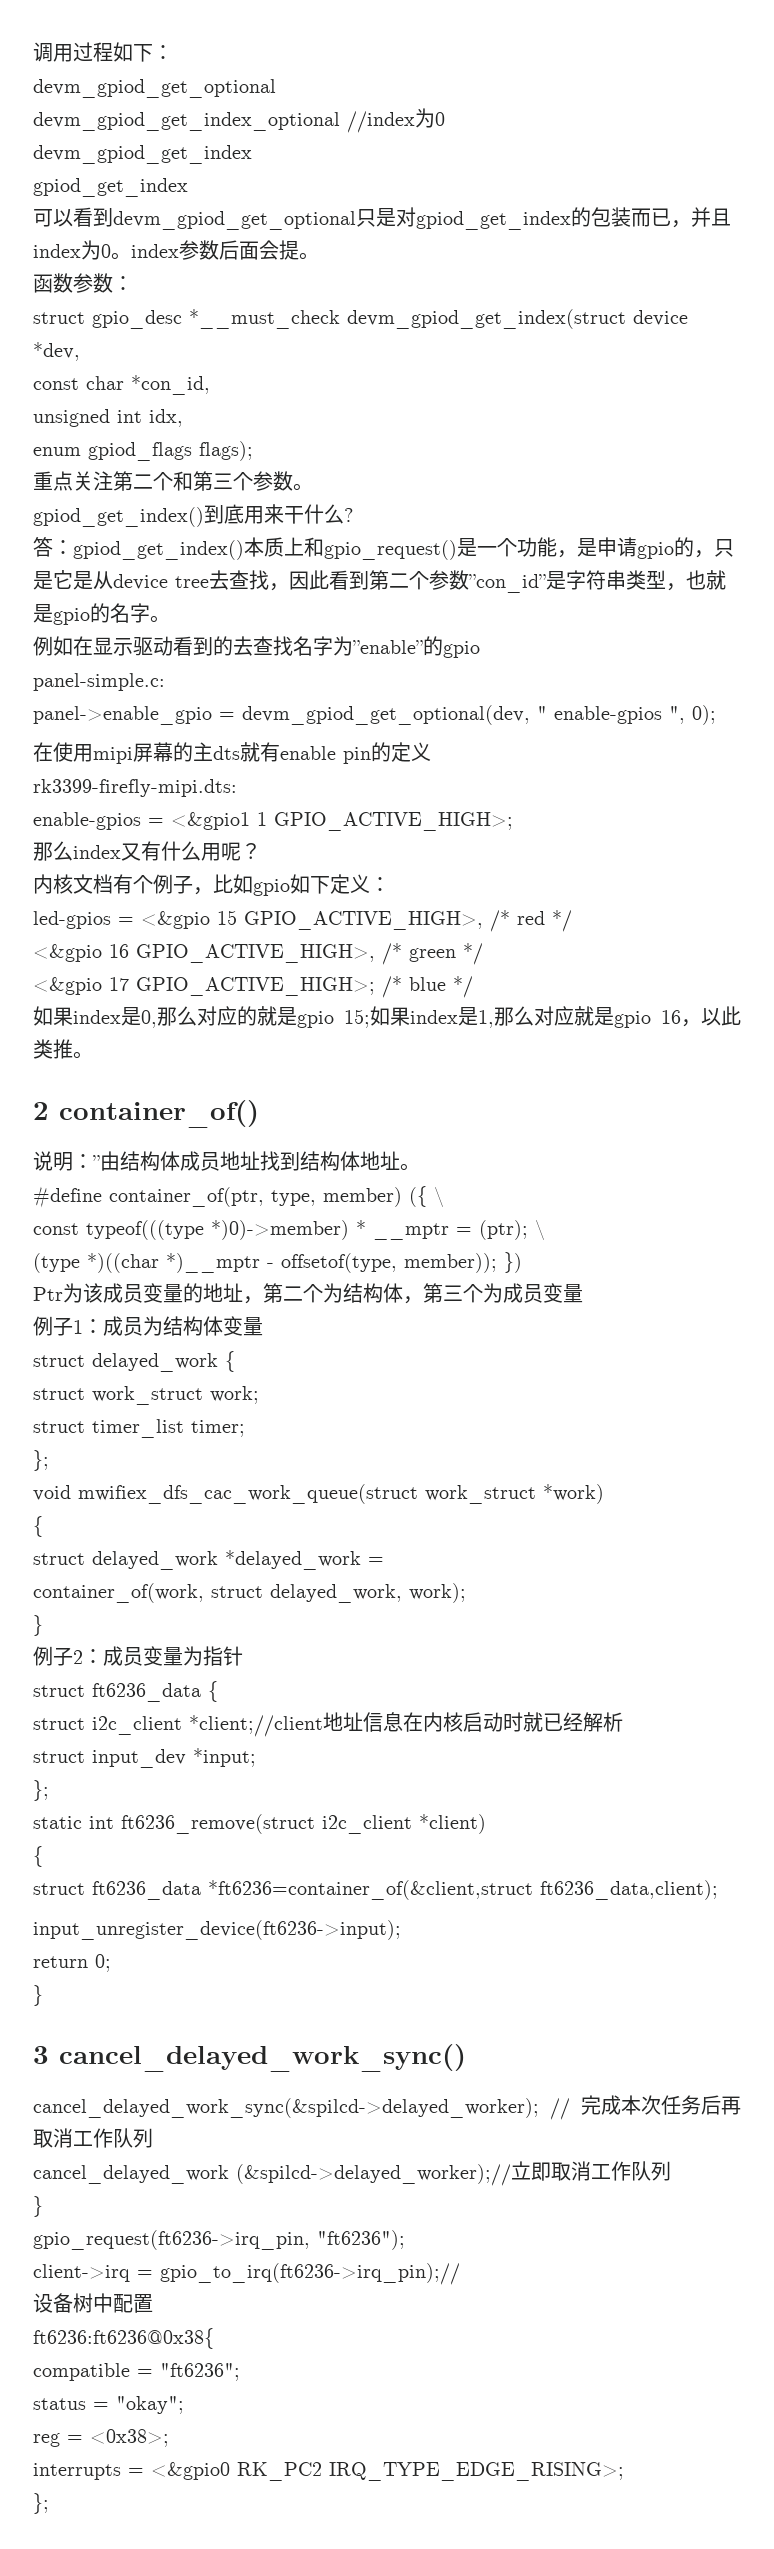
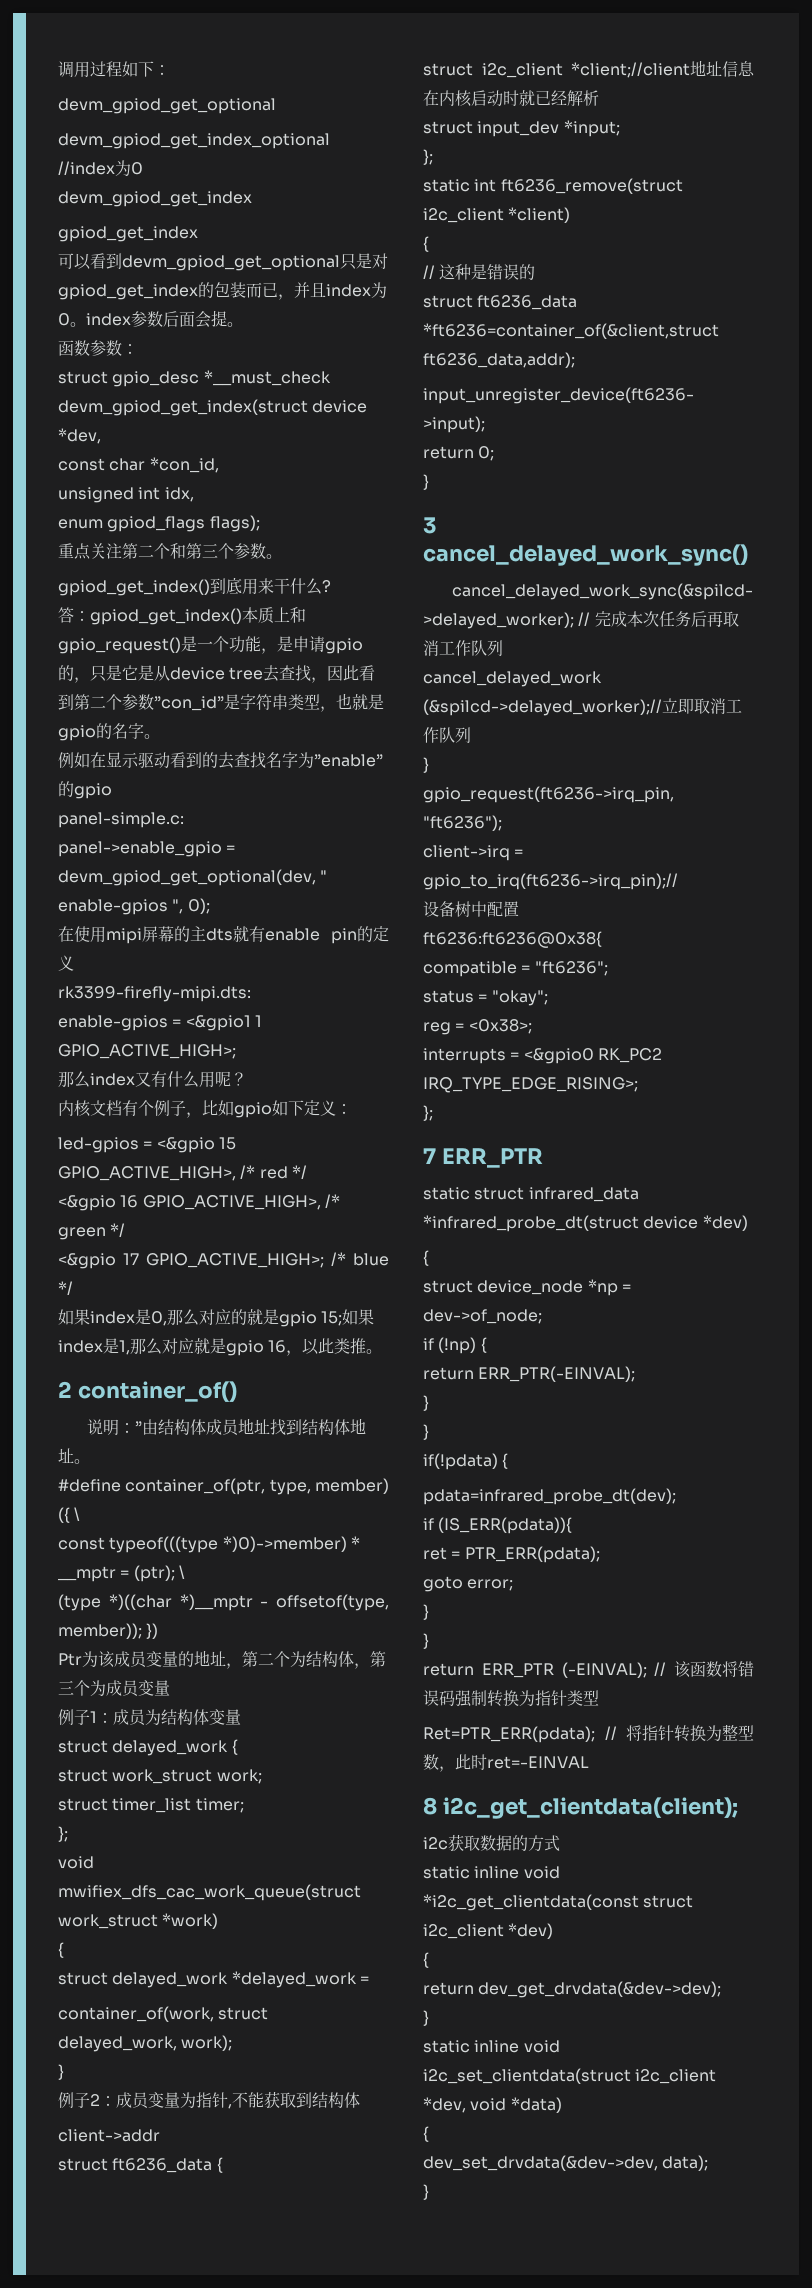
(243, 1656) none -> [228,2091,360,2109] [58,2129,160,2142] ,不能获取到结构体 // client->addr
(43, 1856) none -> [423,264,536,280] // // 这种是错误的
[540,1880,718,1900] ft6236_data,client); -> [423,352,575,368] ft6236_data,addr);
(49, 2503) none -> [423,1148,543,1168] [423,1187,639,1202] [423,1215,748,1232] [423,1250,429,1266] [423,1279,631,1296] [423,1309,542,1324] [423,1337,487,1354] [423,1366,636,1382] [423,1395,429,1411] [423,1424,429,1440] [423,1453,509,1470] [423,1488,676,1505] [423,1517,573,1534] [423,1546,600,1563] [423,1576,514,1592] [423,1604,429,1620] [423,1633,429,1649] [423,1661,754,1678] [423,1690,599,1707] [423,1724,754,1743] [423,1754,589,1772] [423,1797,738,1819] [423,1834,560,1852] [423,1866,560,1879] [423,1894,694,1911] [423,1923,554,1939] [423,1952,429,1968] [423,1981,722,1998] [423,2010,429,2026] [423,2040,560,2053] [423,2068,717,2084] [423,2097,562,2113] [423,2126,429,2142] [423,2155,709,2171] [423,2184,429,2200] // 7 ERR_PTR // static struct infrared_data *infrared_probe_dt(struct device *dev) // { // struct device_node *np = dev->of_node; // if (!np) { // return ERR_PTR(-EINVAL); // } // } // if(!pdata) { // pdata=infrared_probe_dt(dev); // if (IS_ERR(pdata)){ // ret = PTR_ERR(pdata); // goto error; // } // } // return ERR_PTR (-EINVAL); // 该函数将错误码强制转换为指针类型 // Ret=PTR_ERR(pdata); // 将指针转换为整型数，此时ret=-EINVAL // 8 i2c_get_clientdata(client); // i2c获取数据的方式 // static inline void *i2c_get_clientdata(const struct i2c_client *dev) // { // return dev_get_drvdata(&dev->dev); // } // static inline void i2c_set_clientdata(struct i2c_client *dev, void *data) // { // dev_set_drvdata(&dev->dev, data); // }

